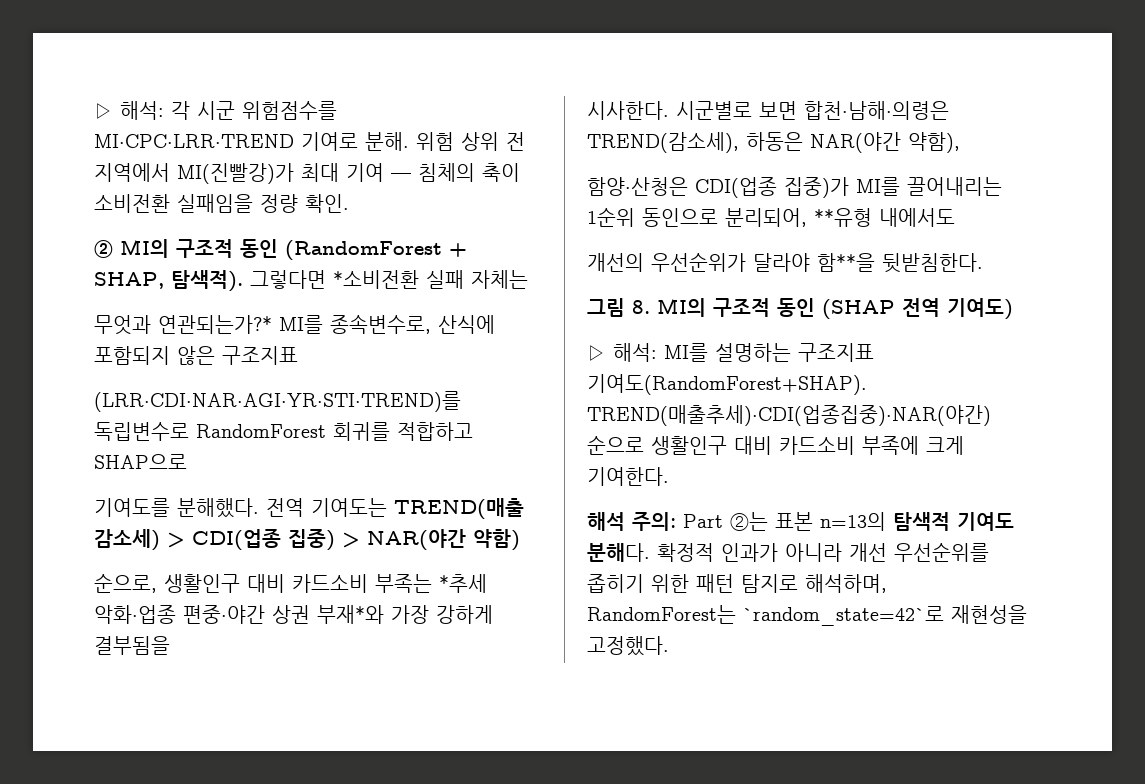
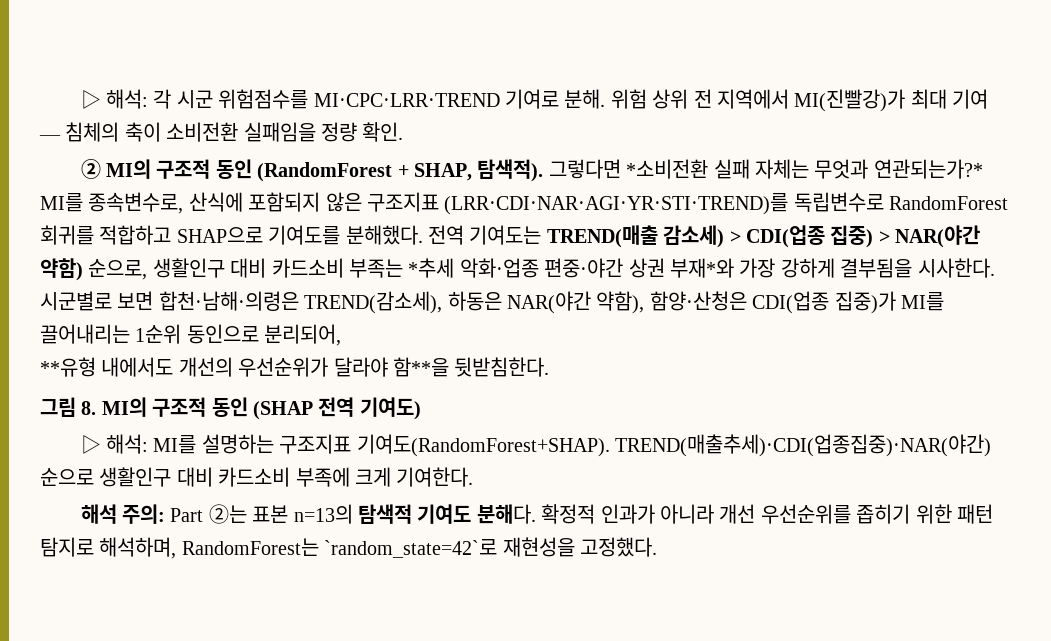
(528, 279) // -> (809, 169) none
(298, 355) // -> (439, 202) none
(187, 461) // -> (263, 235) none
(520, 540) // -> (83, 269) none
(170, 645) // -> (913, 268) none
(960, 142) // -> (645, 302) none
(807, 217) none -> (342, 335) //
(955, 217) // -> (174, 367) none

